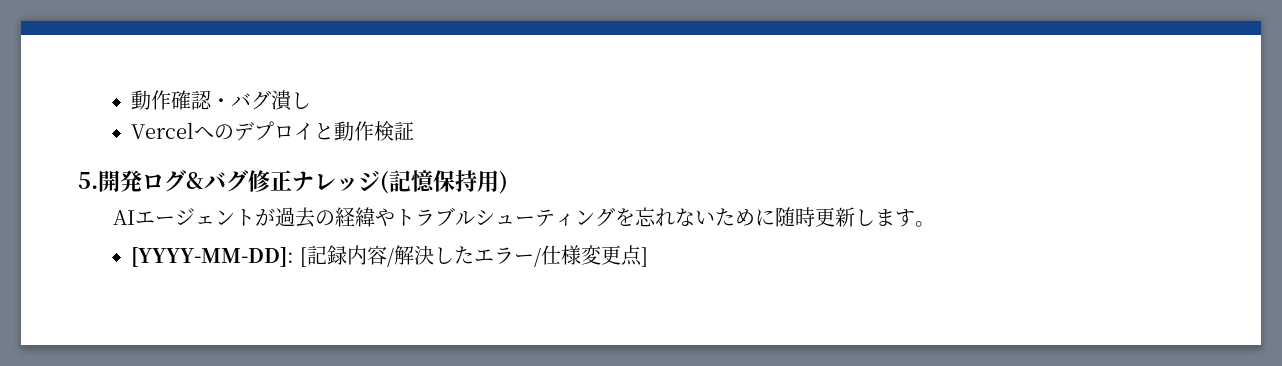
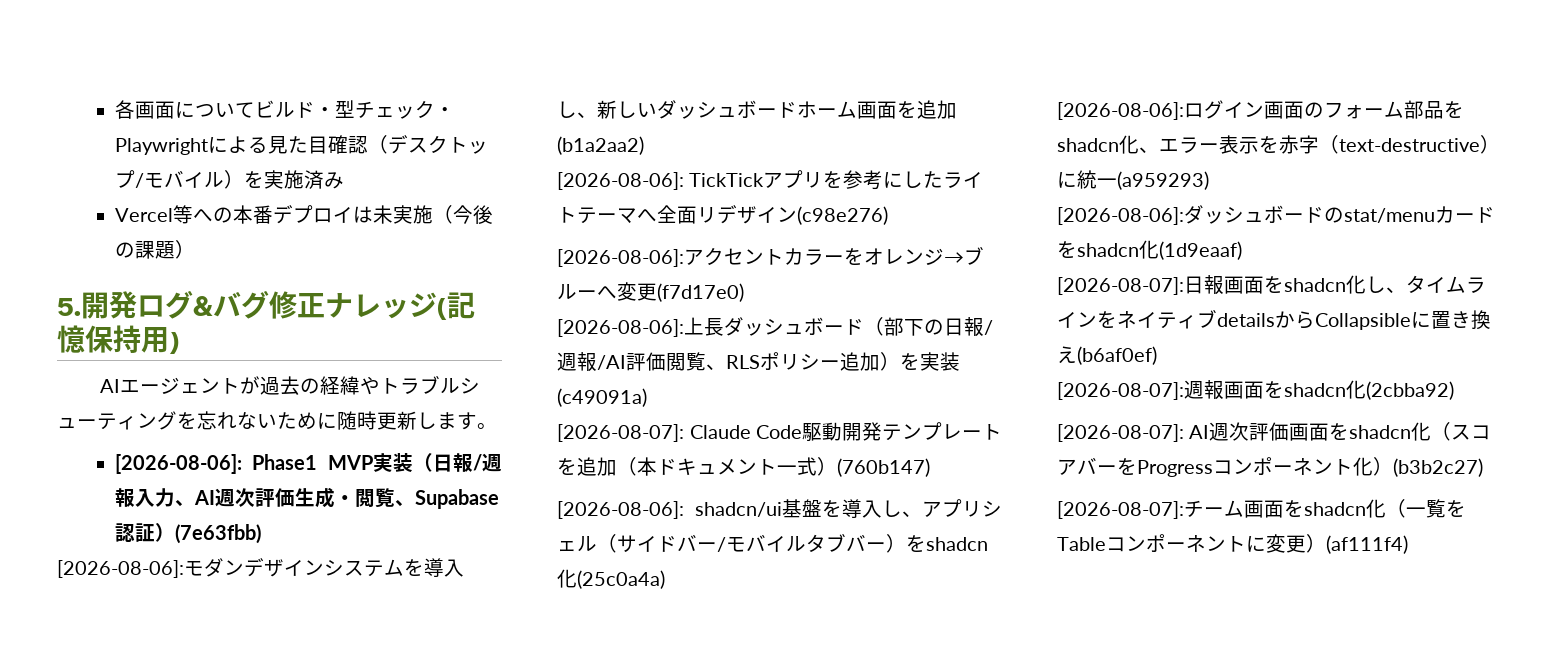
[131,90,312,111] [131,121,415,141] 動作確認・バグ潰し // Vercelへのデプロイと動作検証 -> [114,100,455,119] [114,135,488,155] [114,170,344,189] [114,205,493,224] [114,240,195,259] 各画面についてビルド・型チェック・Playwrightによる見た目確認（デスクトップ/モバイル）を実施済み // Vercel等への本番デプロイは未実施（今後の課題）
[131,245,648,267] [YYYY-MM-DD]: [記録内容/解決したエラー/仕様変更点] -> [114,453,503,474] [114,487,499,509] [114,523,261,544] [57,558,464,578] [557,100,957,119] [557,136,644,155] [557,170,984,190] [557,205,888,225] [557,246,984,267] [557,282,744,302] [557,317,993,337] [557,352,960,372] [557,388,647,407] [557,422,1002,442] [557,457,930,477] [557,499,1002,519] [557,533,988,553] [557,569,665,589] [1057,100,1464,120] [1057,135,1500,154] [1057,170,1209,190] [1057,205,1495,225] [1057,240,1242,260] [1057,275,1486,295] [1057,309,1491,330] [1057,346,1157,365] [1057,380,1454,400] [1057,422,1492,442] [1057,457,1483,477] [1057,499,1466,519] [1057,534,1408,554] [2026-08-06]: Phase1 MVP実装（日報/週報入力、AI週次評価生成・閲覧、Supabase認証）(7e63fbb) // [2026-08-06]:モダンデザインシステムを導入し、新しいダッシュボードホーム画面を追加(b1a2aa2) // [2026-08-06]: TickTickアプリを参考にしたライトテーマへ全面リデザイン(c98e276) // [2026-08-06]:アクセントカラーをオレンジ→ブルーへ変更(f7d17e0) // [2026-08-06]:上長ダッシュボード（部下の日報/週報/AI評価閲覧、RLSポリシー追加）を実装(c49091a) // [2026-08-07]: Claude Code駆動開発テンプレートを追加（本ドキュメント一式）(760b147) // [2026-08-06]: shadcn/ui基盤を導入し、アプリシェル（サイドバー/モバイルタブバー）をshadcn化(25c0a4a) // [2026-08-06]:ログイン画面のフォーム部品をshadcn化、エラー表示を赤字（text-destructive）に統一(a959293) // [2026-08-06]:ダッシュボードのstat/menuカードをshadcn化(1d9eaaf) // [2026-08-07]:日報画面をshadcn化し、タイムラインをネイティブdetailsからCollapsibleに置き換え(b6af0ef) // [2026-08-07]:週報画面をshadcn化(2cbba92) // [2026-08-07]: AI週次評価画面をshadcn化（スコアバーをProgressコンポーネント化）(b3b2c27) // [2026-08-07]:チーム画面をshadcn化（一覧をTableコンポーネントに変更）(af111f4)

